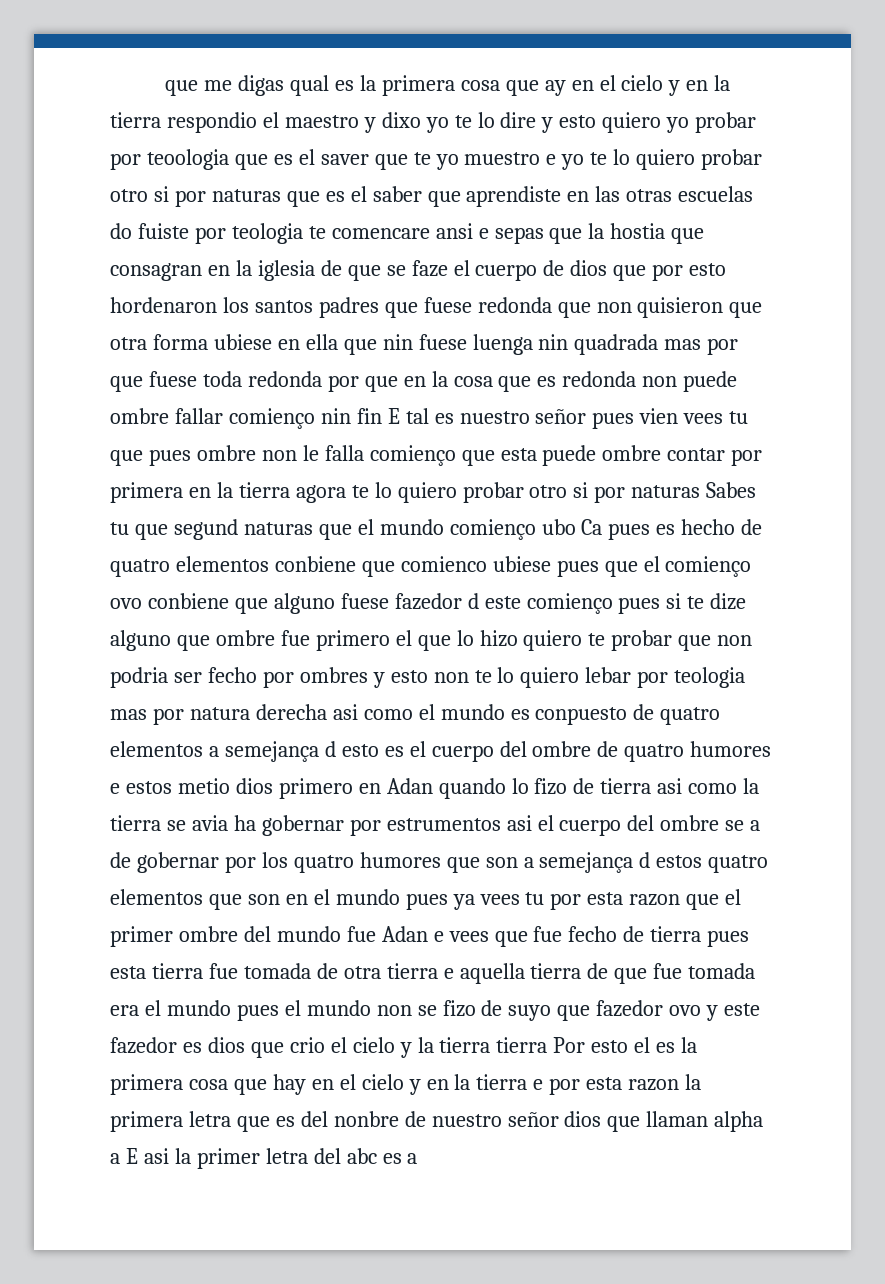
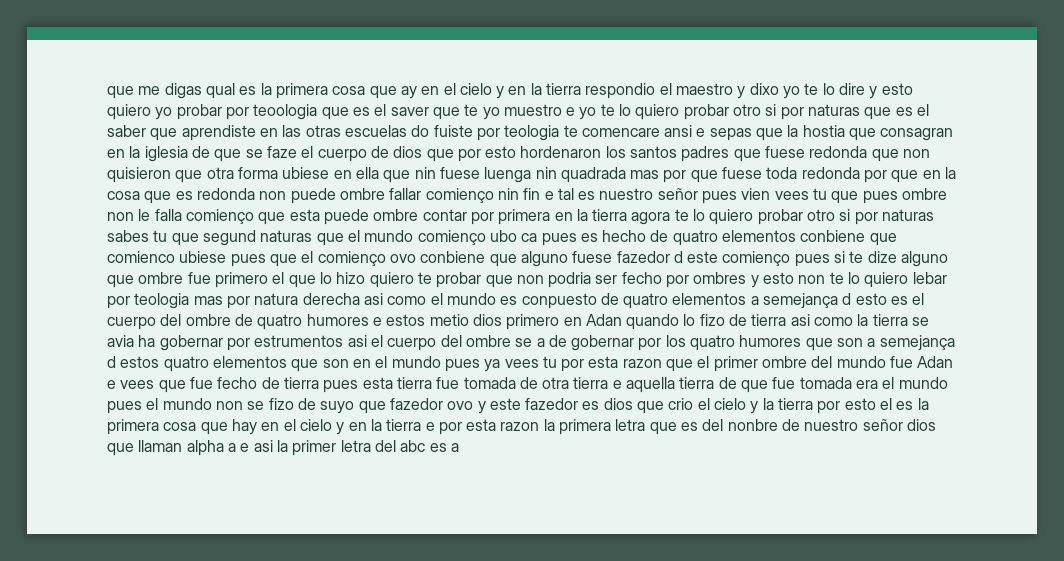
[387,408,400,424] E -> [544,191,554,200] e
[706,482,757,498] Sabes -> [107,230,149,242] sabes
[581,519,603,535] Ca -> [521,233,538,242] ca
[496,1037,586,1053] tierra Por -> [817,401,841,414] por
[125,1148,138,1164] E -> [240,443,250,452] e

